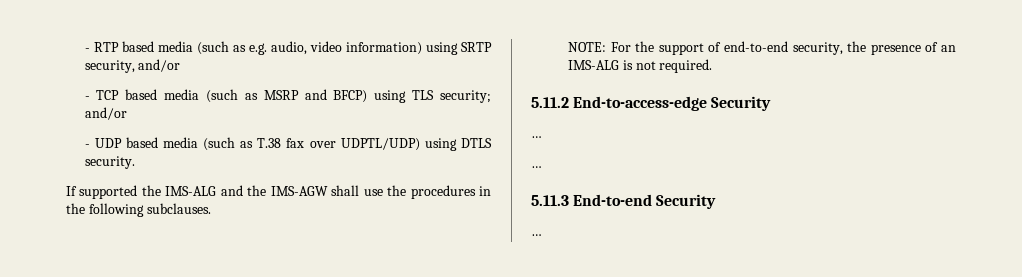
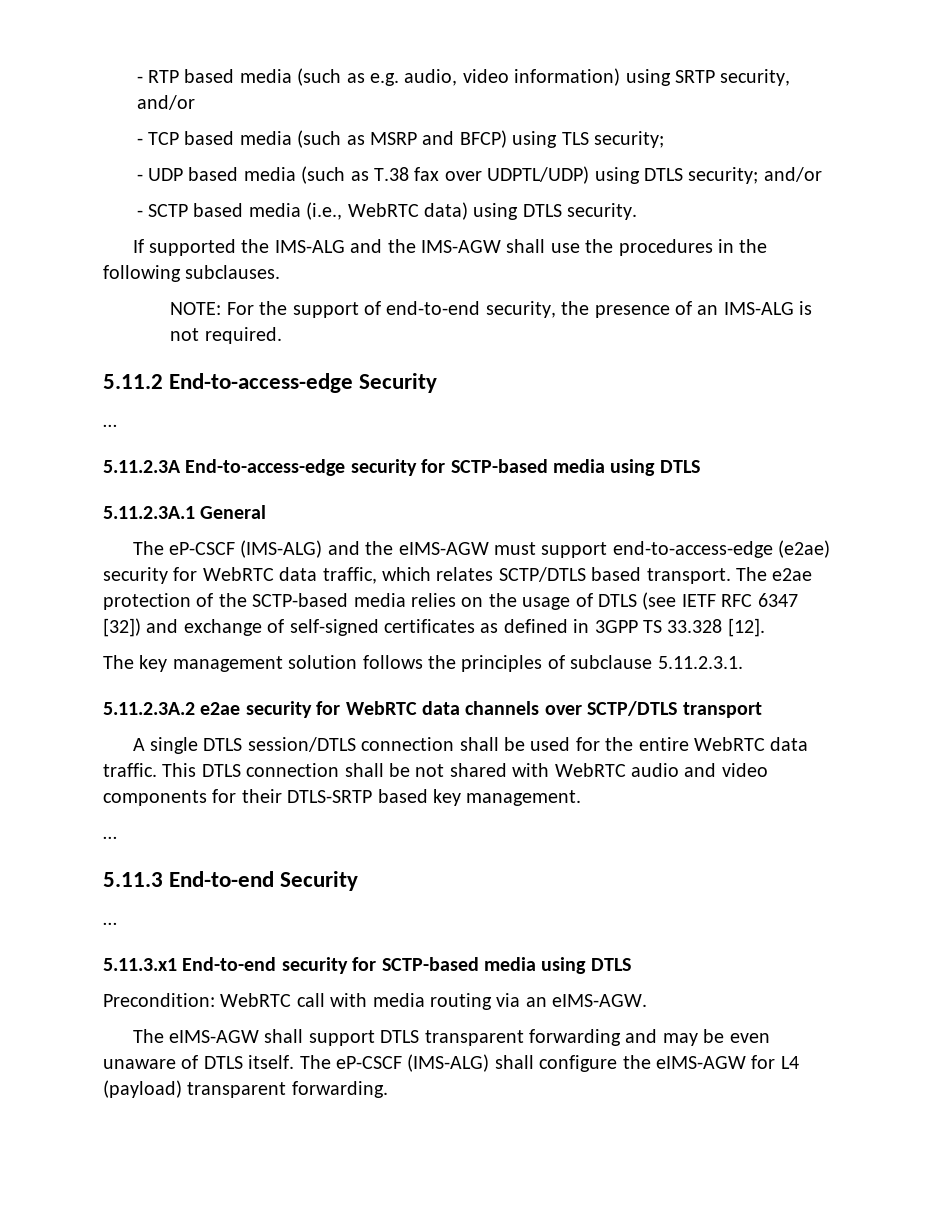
[84,107,127,120] and/or -> (665, 139) none
(493, 143) none -> [688,167,822,184] [136,202,562,220] security; and/or // - SCTP based media (i.e., WebRTC data) using DTLS
(542, 137) none -> [103,459,700,476] [103,505,267,519] [132,540,831,558] [103,567,813,584] [103,592,798,610] [103,618,765,637] [103,655,743,672] [103,701,762,718] [132,737,809,754] [103,763,768,777] [103,789,582,806] // 5.11.2.3A End-to-access-edge security for SCTP-based media using DTLS // 5.11.2.3A.1 General // The eP-CSCF (IMS-ALG) and the eIMS-AGW must support end-to-access-edge (e2ae) security for WebRTC data traffic, which relates SCTP/DTLS based transport. The e2ae protection of the SCTP-based media relies on the usage of DTLS (see IETF RFC 6347 [32]) and exchange of self-signed certificates as defined in 3GPP TS 33.328 [12]. // The key management solution follows the principles of subclause 5.11.2.3.1. // 5.11.2.3A.2 e2ae security for WebRTC data channels over SCTP/DTLS transport // A single DTLS session/DTLS connection shall be used for the entire WebRTC data traffic. This DTLS connection shall be not shared with WebRTC audio and video components for their DTLS-SRTP based key management.
(542, 235) none -> [103,957,631,974] [103,993,648,1010] [132,1029,770,1046] [103,1054,799,1072] [103,1080,388,1098] // 5.11.3.x1 End-to-end security for SCTP-based media using DTLS // Precondition: WebRTC call with media routing via an eIMS-AGW. // The eIMS-AGW shall support DTLS transparent forwarding and may be even unaware of DTLS itself. The eP-CSCF (IMS-ALG) shall configure the eIMS-AGW for L4 (payload) transparent forwarding.

